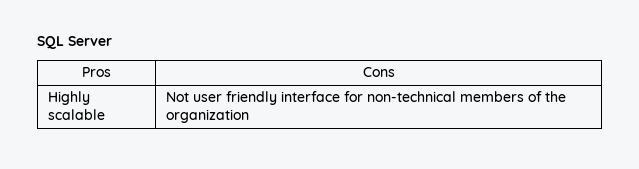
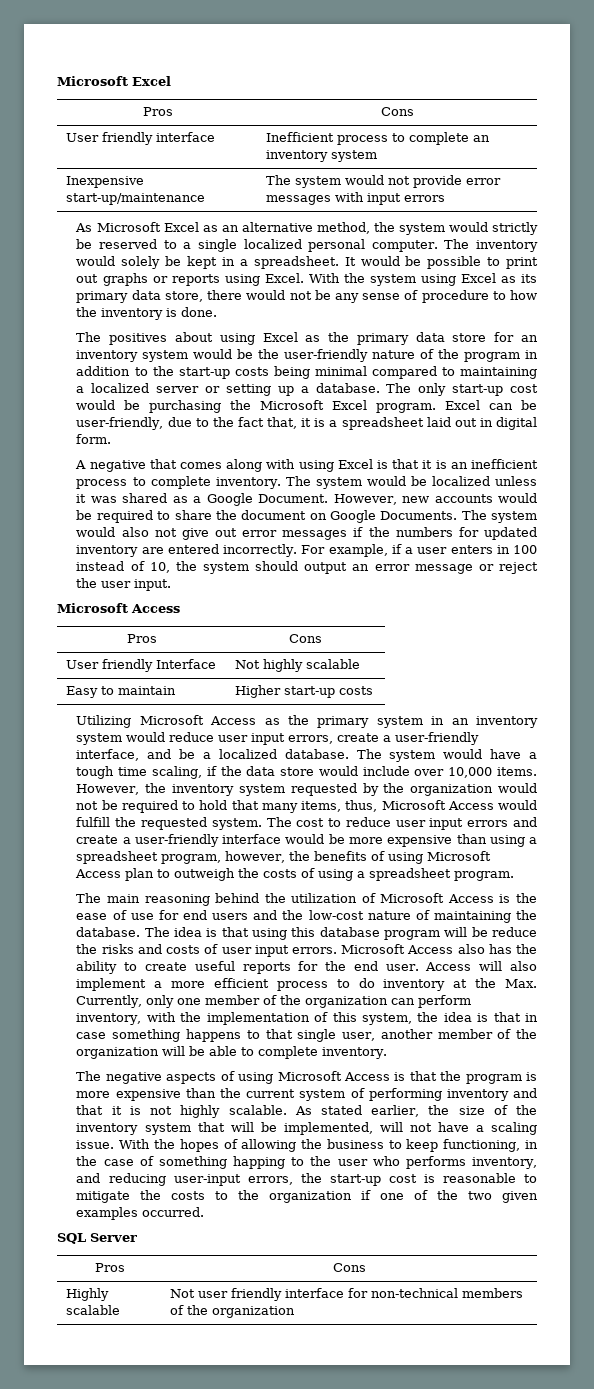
(37, 42) none -> [57,76,171,86] [142,107,173,116] [380,107,414,116] [66,132,216,145] [266,132,491,145] [266,150,378,162] [66,176,145,188] [66,193,206,205] [266,175,502,188] [266,192,446,205] [75,222,538,235] [76,239,538,252] [76,256,539,269] [76,273,537,286] [76,290,537,303] [76,307,218,320] [76,332,538,345] [76,349,538,362] [76,366,537,379] [76,383,538,396] [76,400,537,413] [76,417,537,430] [76,434,112,444] [75,459,538,472] [76,476,537,489] [76,493,537,506] [76,510,537,523] [76,527,537,540] [76,544,538,557] [76,561,538,574] [76,578,172,591] [57,603,180,613] [127,634,157,643] [289,634,322,643] [66,659,217,672] [235,659,361,672] [66,686,177,698] [235,685,374,698] [76,715,538,728] [76,732,480,745] [76,749,537,762] [76,766,537,779] [76,783,537,796] [76,800,537,813] [76,817,537,830] [76,834,537,847] [76,851,492,864] [75,868,515,881] [76,893,537,906] [76,910,538,923] [76,927,537,940] [76,944,537,957] [76,961,537,974] [76,978,538,991] [76,995,472,1008] [76,1012,538,1025] [76,1029,538,1042] [76,1046,388,1059] [76,1071,537,1084] [76,1088,537,1101] [76,1105,537,1118] [76,1122,537,1135] [76,1139,538,1152] [76,1156,538,1169] [76,1173,538,1186] [76,1190,538,1203] [76,1207,205,1220] Microsoft Excel // Pros | Cons // User friendly interface | Inefficient process to complete an inventory system // Inexpensive start-up/maintenance | The system would not provide error messages with input errors // As Microsoft Excel as an alternative method, the system would strictly be reserved to a single localized personal computer. The inventory would solely be kept in a spreadsheet. It would be possible to print out graphs or reports using Excel. With the system using Excel as its primary data store, there would not be any sense of procedure to how the inventory is done. // The positives about using Excel as the primary data store for an inventory system would be the user-friendly nature of the program in addition to the start-up costs being minimal compared to maintaining a localized server or setting up a database. The only start-up cost would be purchasing the Microsoft Excel program. Excel can be user-friendly, due to the fact that, it is a spreadsheet laid out in digital form. // A negative that comes along with using Excel is that it is an inefficient process to complete inventory. The system would be localized unless it was shared as a Google Document. However, new accounts would be required to share the document on Google Documents. The system would also not give out error messages if the numbers for updated inventory are entered incorrectly. For example, if a user enters in 100 instead of 10, the system should output an error message or reject the user input. // Microsoft Access // Pros | Cons // User friendly Interface | Not highly scalable // Easy to maintain | Higher start-up costs // Utilizing Microsoft Access as the primary system in an inventory system would reduce user input errors, create a user-friendly interface, and be a localized database. The system would have a tough time scaling, if the data store would include over 10,000 items. However, the inventory system requested by the organization would not be required to hold that many items, thus, Microsoft Access would fulfill the requested system. The cost to reduce user input errors and create a user-friendly interface would be more expensive than using a spreadsheet program, however, the benefits of using Microsoft Access plan to outweigh the costs of using a spreadsheet program. // The main reasoning behind the utilization of Microsoft Access is the ease of use for end users and the low-cost nature of maintaining the database. The idea is that using this database program will be reduce the risks and costs of user input errors. Microsoft Access also has the ability to create useful reports for the end user. Access will also implement a more efficient process to do inventory at the Max. Currently, only one member of the organization can perform inventory, with the implementation of this system, the idea is that in case something happens to that single user, another member of the organization will be able to complete inventory. // The negative aspects of using Microsoft Access is that the program is more expensive than the current system of performing inventory and that it is not highly scalable. As stated earlier, the size of the inventory system that will be implemented, will not have a scaling issue. With the hopes of allowing the business to keep functioning, in the case of something happing to the user who performs inventory, and reducing user-input errors, the start-up cost is reasonable to mitigate the costs to the organization if one of the two given examples occurred. //

